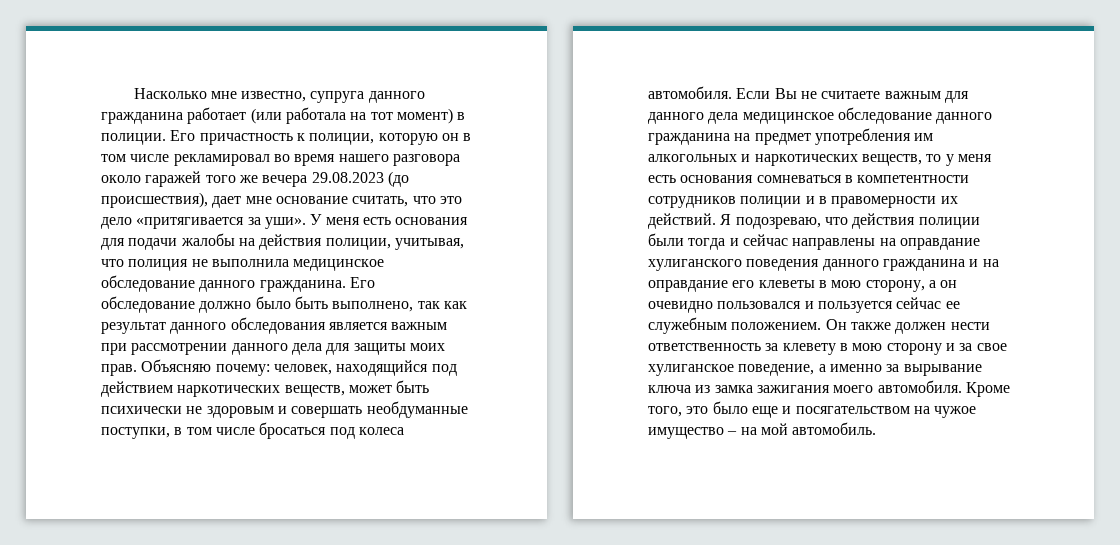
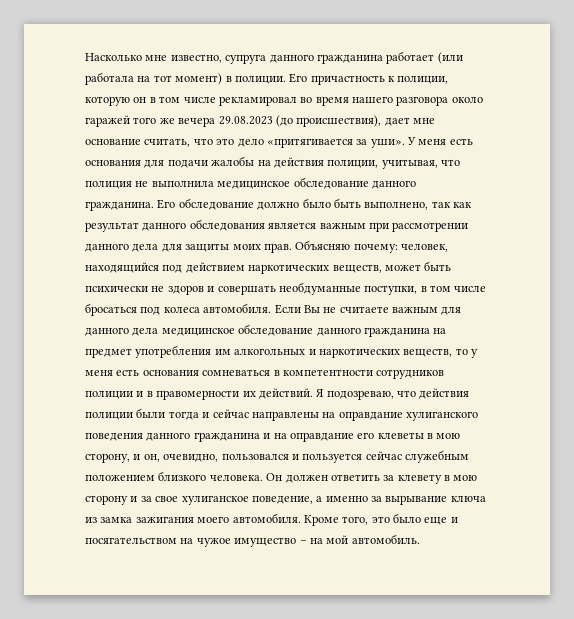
[206,406,274,418] здоровым -> [167,285,204,295] здоров
[928,280,958,288] [648,301,713,313] а он очевидно -> [133,454,219,462] и он, очевидно,
[945,301,960,309] [648,317,990,334] [648,343,761,351] ее служебным положением. Он также должен нести ответственность -> [405,450,469,463] [85,471,380,483] служебным положением близкого человека. Он должен ответить

